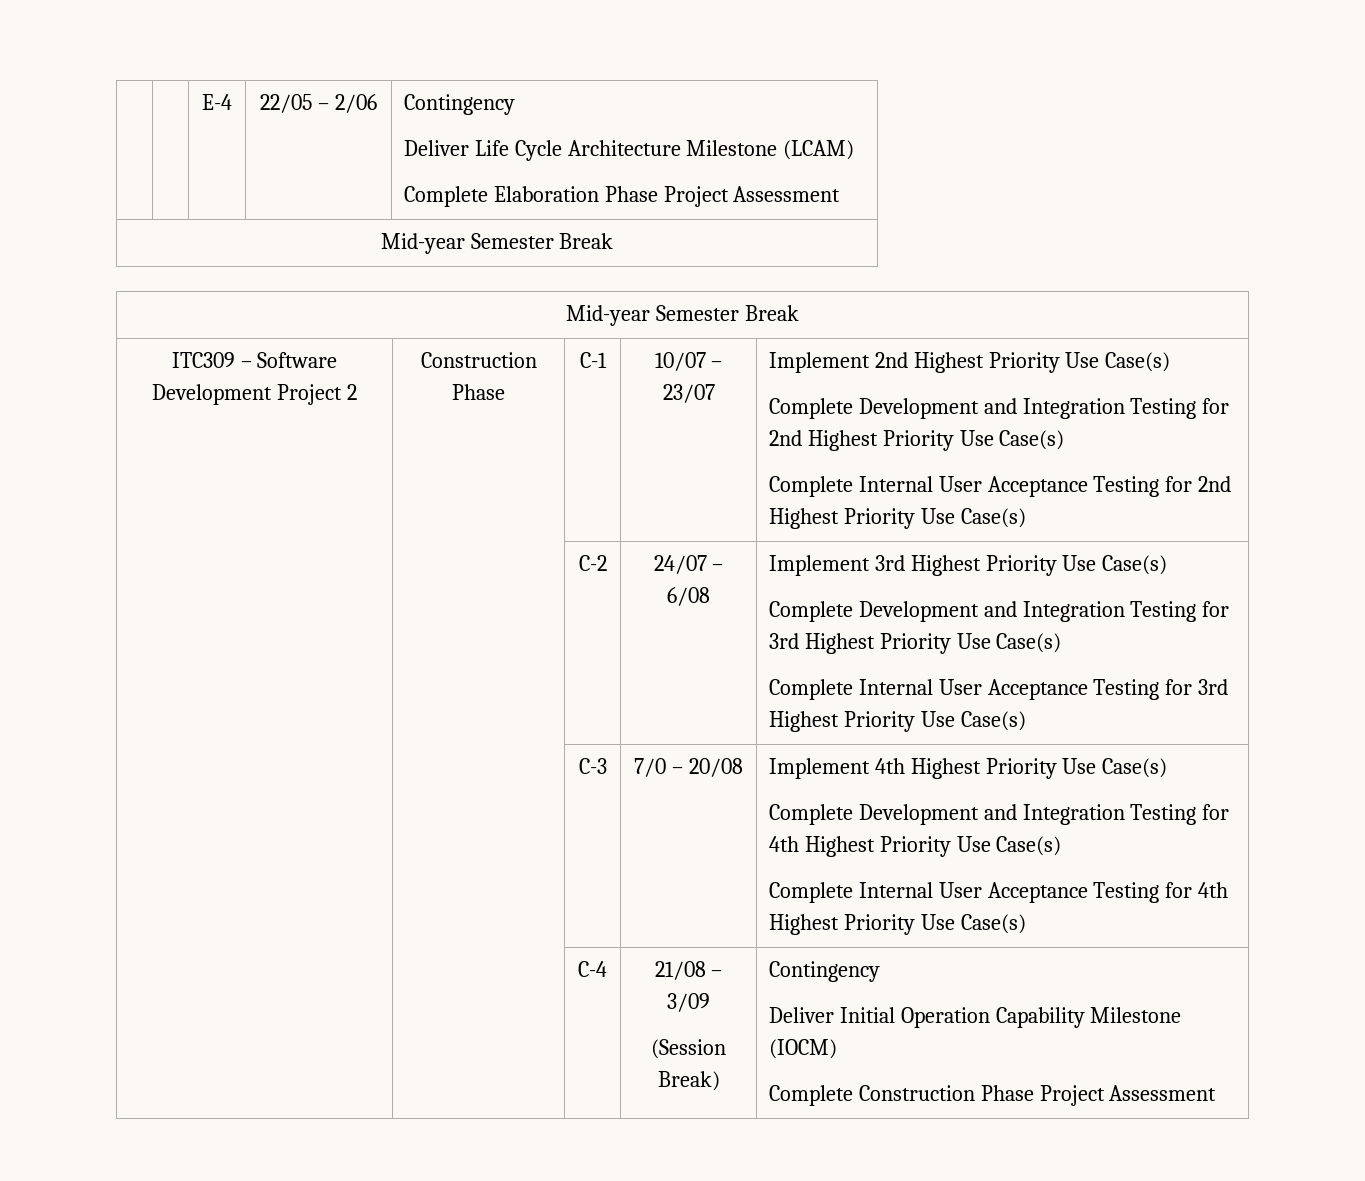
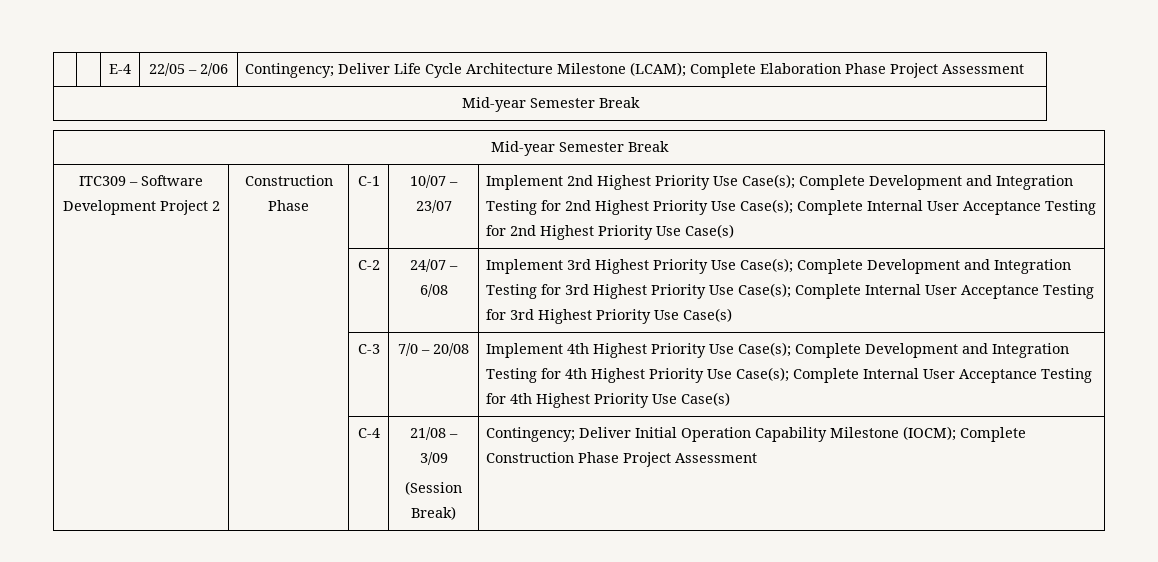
[403,94,515,115] Contingency // -> [245,63,335,78] Contingency;
[783,140,855,160] (LCAM) // -> [630,62,687,77] (LCAM);
[1105,352,1171,372] Case(s) // -> [742,174,796,189] Case(s);
[999,430,1065,450] Case(s) // -> [740,199,794,214] Case(s);
[1102,555,1168,575] Case(s) // -> [740,258,794,273] Case(s);
[996,633,1062,653] Case(s) // -> [738,283,792,298] Case(s);
[1102,758,1168,778] Case(s) // -> [738,342,792,357] Case(s);
[996,836,1062,856] Case(s) // -> [736,367,790,382] Case(s);
[768,961,880,982] Contingency // -> [486,427,576,442] Contingency;
[768,1039,837,1059] (IOCM) // -> [903,426,957,441] (IOCM);

